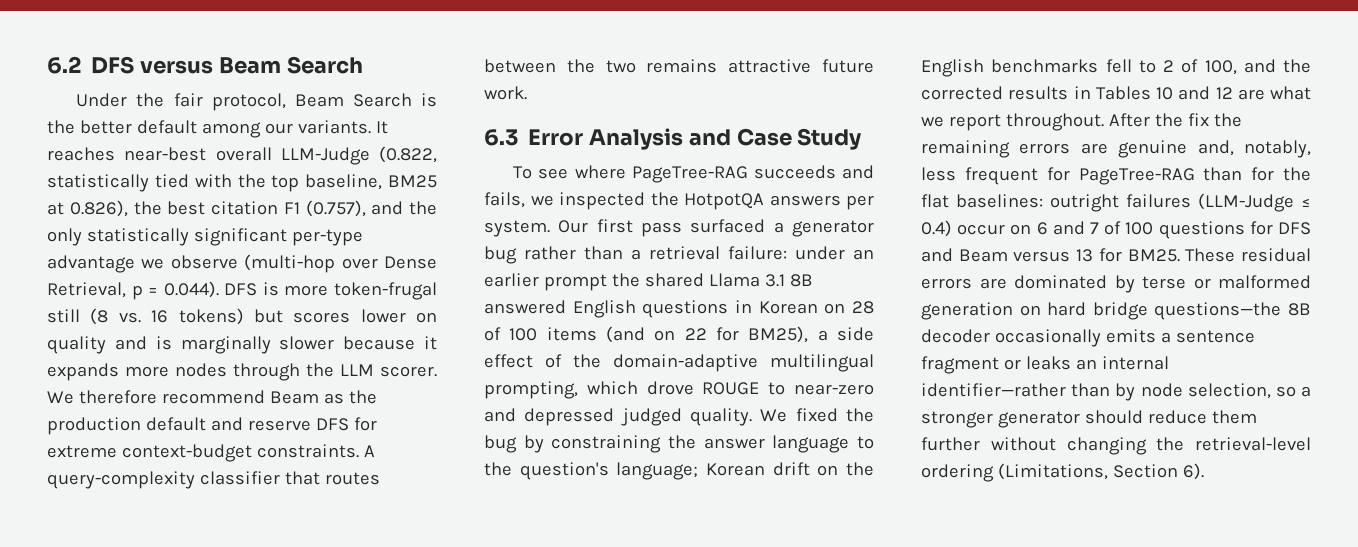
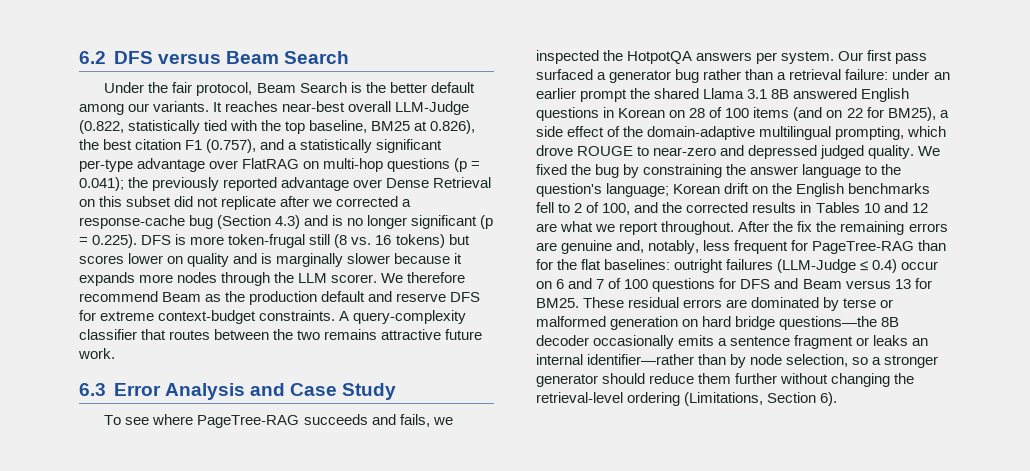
[409,201,437,215] [47,228,82,246] the only -> [288,142,298,150] a
[141,254,437,273] [47,281,219,300] we observe (multi-hop over Dense Retrieval, p = 0.044). -> [209,158,481,172] [79,177,492,191] [79,196,412,210] [79,215,494,229] [79,234,138,248] over FlatRAG on multi-hop questions (p = 0.041); the previously reported advantage over Dense Retrieval on this subset did not replicate after we corrected a response-cache bug (Section 4.3) and is no longer significant (p = 0.225).

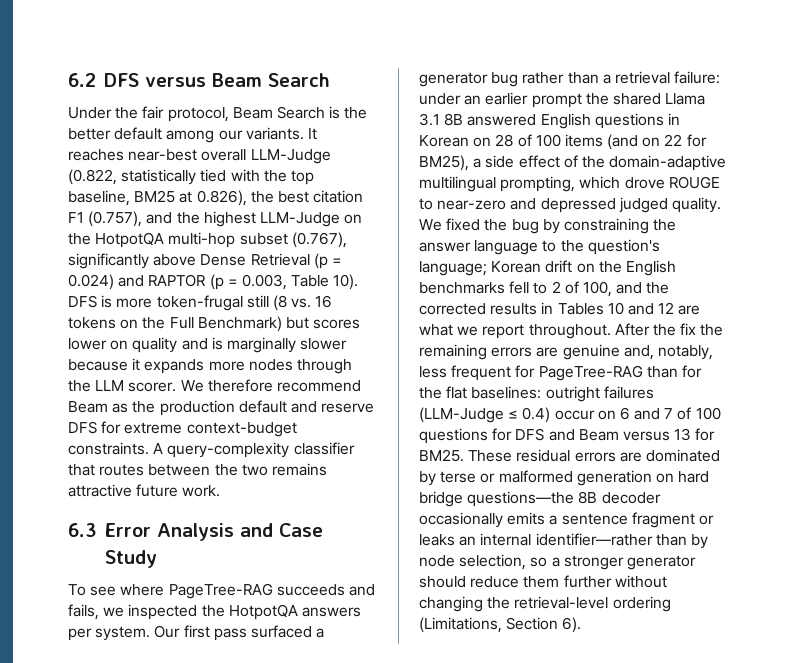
[288,139,443,153] [79,158,481,172] [79,177,492,191] [79,196,412,210] [79,215,494,229] [79,234,138,248] a statistically significant per-type advantage over FlatRAG on multi-hop questions (p = 0.041); the previously reported advantage over Dense Retrieval on this subset did not replicate after we corrected a response-cache bug (Section 4.3) and is no longer significant (p = 0.225). -> [176,211,363,227] [68,232,347,248] [68,253,342,269] [68,274,359,290] the highest LLM-Judge on the HotpotQA multi-hop subset (0.767), significantly above Dense Retrieval (p = 0.024) and RAPTOR (p = 0.003, Table 10).
[395,234,445,248] tokens) -> [68,316,282,332] tokens on the Full Benchmark)

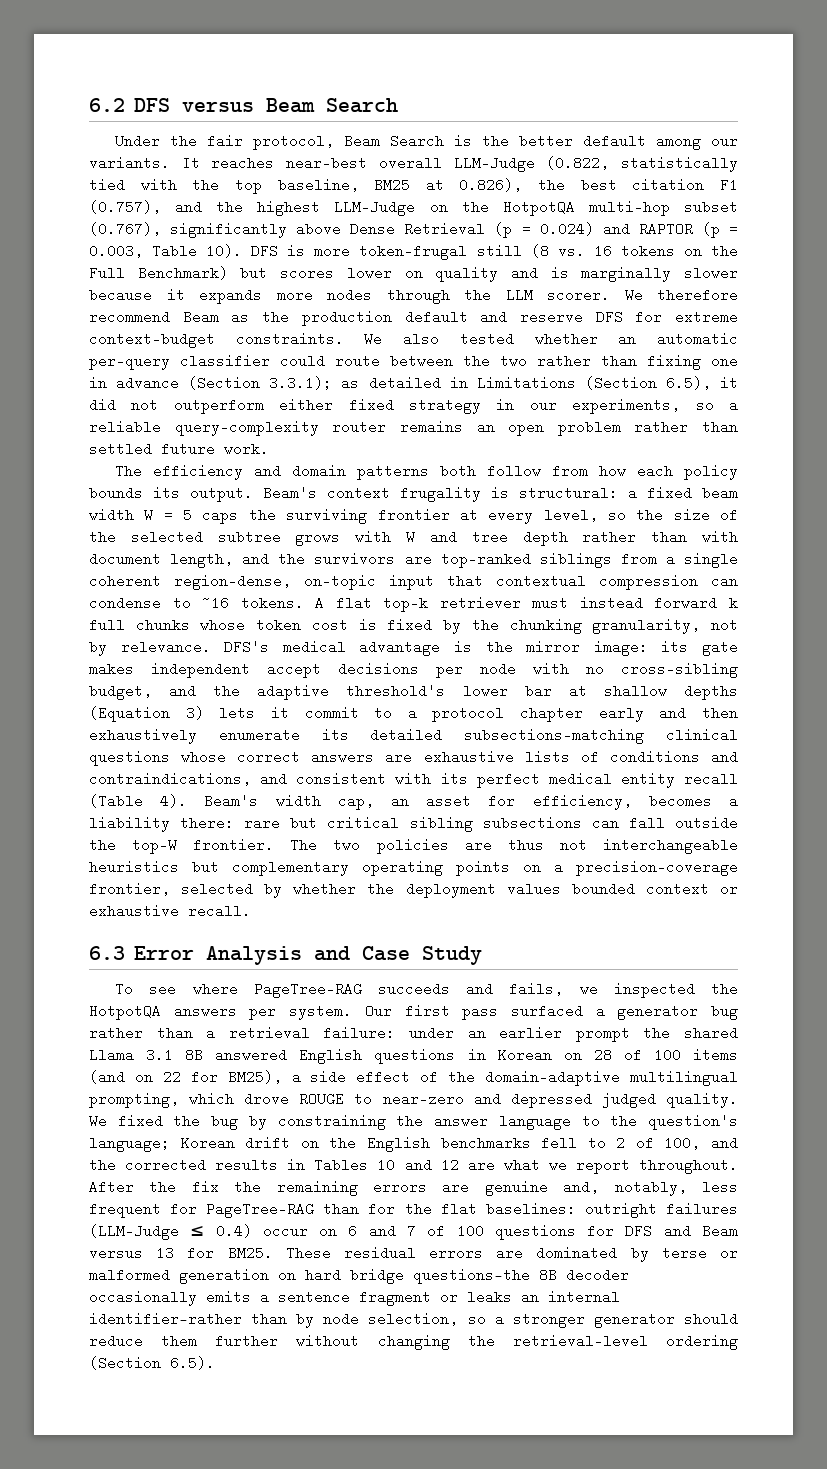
[153,442,355,458] [68,463,327,476] [68,484,221,497] A query-complexity classifier that routes between the two remains attractive future work. -> [364,332,738,346] [89,354,738,370] [89,376,739,390] [89,398,738,414] [89,420,738,436] [89,442,269,456] [115,464,738,480] [89,486,738,502] [89,508,738,524] [89,530,738,546] [89,552,739,568] [89,574,738,590] [89,596,738,612] [89,618,739,634] [89,640,739,656] [89,662,738,678] [89,684,738,700] [89,706,738,722] [89,728,738,744] [89,750,738,766] [89,772,738,788] [89,794,738,810] [89,816,738,832] [89,838,738,854] [89,860,738,876] [89,882,738,898] [89,904,251,918] We also tested whether an automatic per-query classifier could route between the two rather than fixing one in advance (Section 3.3.1); as detailed in Limitations (Section 6.5), it did not outperform either fixed strategy in our experiments, so a reliable query-complexity router remains an open problem rather than settled future work. // The efficiency and domain patterns both follow from how each policy bounds its output. Beam's context frugality is structural: a fixed beam width W = 5 caps the surviving frontier at every level, so the size of the selected subtree grows with W and tree depth rather than with document length, and the survivors are top-ranked siblings from a single coherent region-dense, on-topic input that contextual compression can condense to ~16 tokens. A flat top-k retriever must instead forward k full chunks whose token cost is fixed by the chunking granularity, not by relevance. DFS's medical advantage is the mirror image: its gate makes independent accept decisions per node with no cross-sibling budget, and the adaptive threshold's lower bar at shallow depths (Equation 3) lets it commit to a protocol chapter early and then exhaustively enumerate its detailed subsections-matching clinical questions whose correct answers are exhaustive lists of conditions and contraindications, and consistent with its perfect medical entity recall (Table 4). Beam's width cap, an asset for efficiency, becomes a liability there: rare but critical sibling subsections can fall outside the top-W frontier. The two policies are thus not interchangeable heuristics but complementary operating points on a precision-coverage frontier, selected by whether the deployment values bounded context or exhaustive recall.
[419,617,582,633] (Limitations, Section 6). -> [89,1356,215,1370] (Section 6.5).

